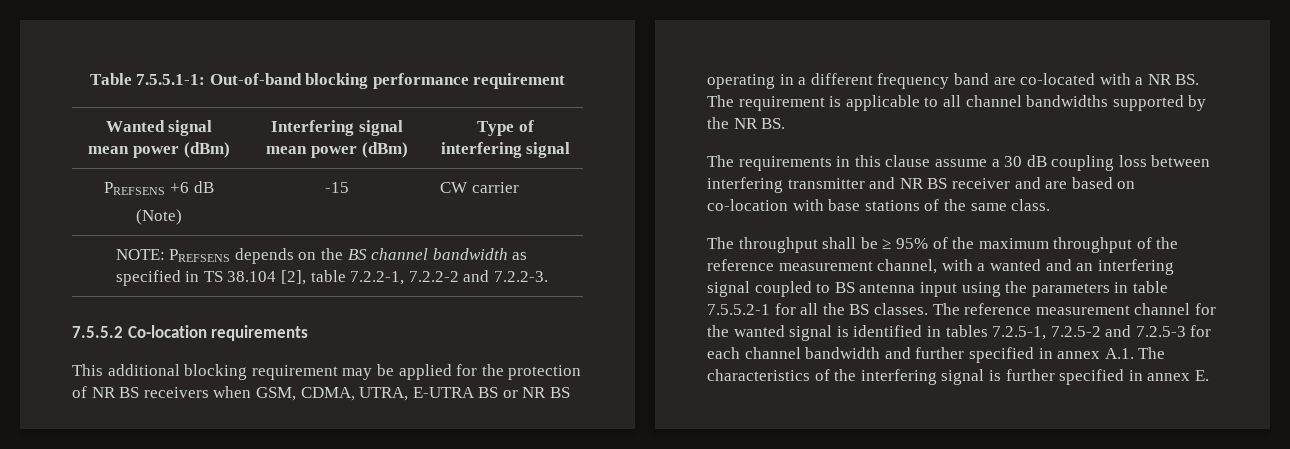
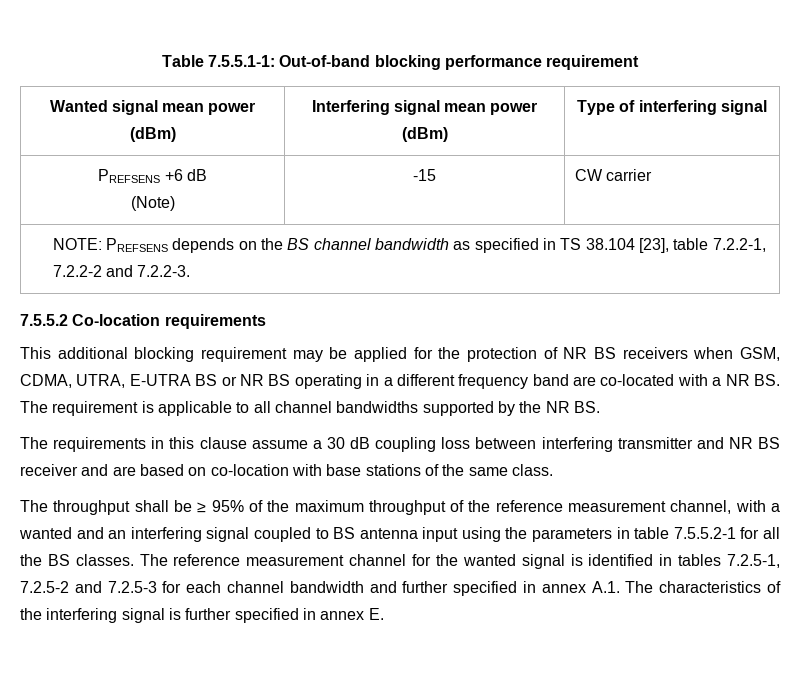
[280,270,306,285] [2], -> [638,238,669,253] [23],

